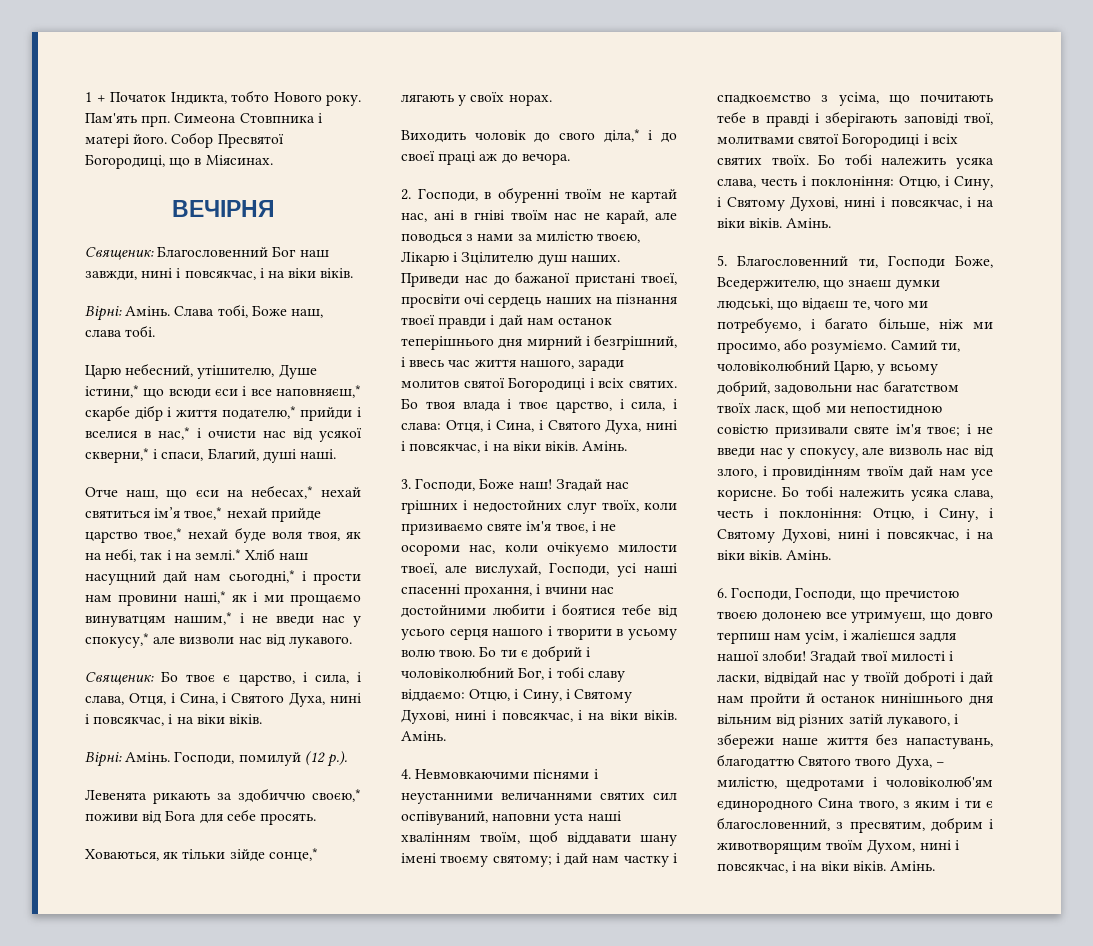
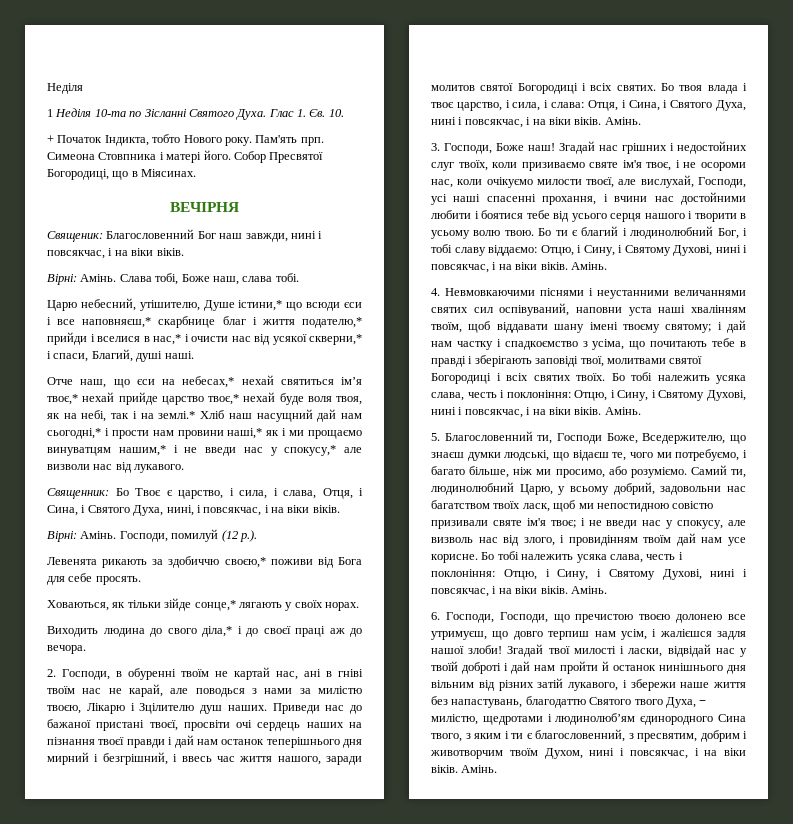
[85,92,92,102] 1 -> [47,83,83,94] [47,108,344,120] Неділя // 1 Неділя 10-та по Зісланні Святого Духа. Глас 1. Єв. 10. //
[85,405,163,421] скарбе дібр -> [158,316,246,328] скарбнице благ
[85,671,216,685] Священик: Бо твоє -> [47,488,161,499] Священник: Бо Твоє
[330,693,361,703] нині -> [166,505,194,516] нині,
[474,130,526,140] чоловік -> [103,628,145,637] людина
[531,645,591,661] [401,666,514,678] добрий і чоловіколюбний -> [581,226,714,239] благий і людинолюбний
[717,359,830,371] чоловіколюбний -> [431,482,514,495] людинолюбний
[886,775,993,787] чоловіколюб'ям -> [555,713,636,725] людинолюбʼям
[717,842,822,854] животворящим -> [430,750,503,759] животворчим

